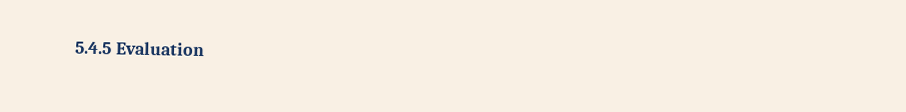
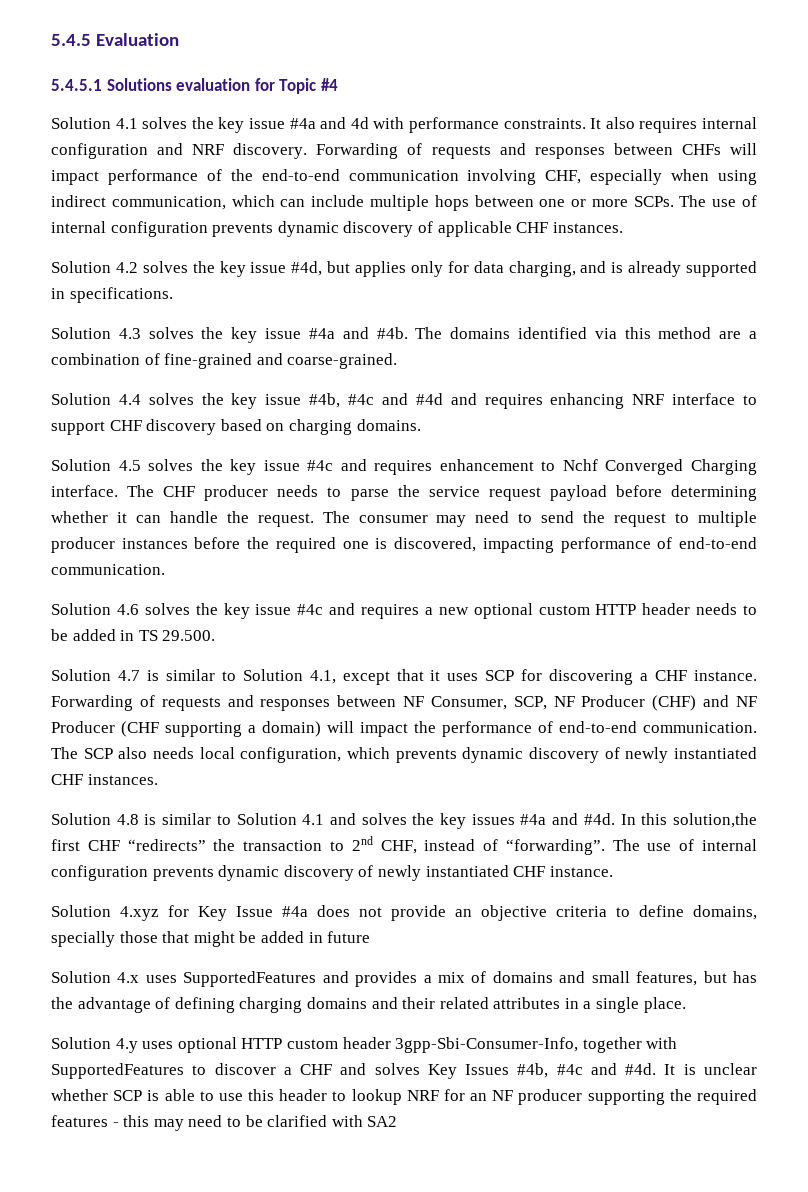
(205, 49) none -> [51,78,338,94] [51,117,758,133] [51,143,757,159] [51,169,757,185] [51,195,758,211] [51,221,623,237] [51,261,757,277] [51,287,173,303] [51,327,757,343] [51,353,398,369] [51,393,758,409] [51,419,421,435] [51,459,757,475] [51,485,757,501] [51,511,757,527] [51,537,758,553] [51,564,165,575] [51,603,757,619] [51,629,216,641] [51,669,757,685] [51,695,757,711] [51,721,757,737] [51,747,757,763] [51,774,158,785] [51,813,757,829] [51,836,758,855] [51,865,613,881] [51,905,757,921] [51,931,371,947] [51,971,758,987] [51,997,686,1013] [51,1037,678,1053] [51,1063,757,1079] [51,1089,757,1105] [51,1115,398,1131] // 5.4.5.1 Solutions evaluation for Topic #4 // Solution 4.1 solves the key issue #4a and 4d with performance constraints. It also requires internal configuration and NRF discovery. Forwarding of requests and responses between CHFs will impact performance of the end-to-end communication involving CHF, especially when using indirect communication, which can include multiple hops between one or more SCPs. The use of internal configuration prevents dynamic discovery of applicable CHF instances. // Solution 4.2 solves the key issue #4d, but applies only for data charging, and is already supported in specifications. // Solution 4.3 solves the key issue #4a and #4b. The domains identified via this method are a combination of fine-grained and coarse-grained. // Solution 4.4 solves the key issue #4b, #4c and #4d and requires enhancing NRF interface to support CHF discovery based on charging domains. // Solution 4.5 solves the key issue #4c and requires enhancement to Nchf Converged Charging interface. The CHF producer needs to parse the service request payload before determining whether it can handle the request. The consumer may need to send the request to multiple producer instances before the required one is discovered, impacting performance of end-to-end communication. // Solution 4.6 solves the key issue #4c and requires a new optional custom HTTP header needs to be added in TS 29.500. // Solution 4.7 is similar to Solution 4.1, except that it uses SCP for discovering a CHF instance. Forwarding of requests and responses between NF Consumer, SCP, NF Producer (CHF) and NF Producer (CHF supporting a domain) will impact the performance of end-to-end communication. The SCP also needs local configuration, which prevents dynamic discovery of newly instantiated CHF instances. // Solution 4.8 is similar to Solution 4.1 and solves the key issues #4a and #4d. In this solution,the first CHF “redirects” the transaction to 2nd CHF, instead of “forwarding”. The use of internal configuration prevents dynamic discovery of newly instantiated CHF instance. // Solution 4.xyz for Key Issue #4a does not provide an objective criteria to define domains, specially those that might be added in future // Solution 4.x uses SupportedFeatures and provides a mix of domains and small features, but has the advantage of defining charging domains and their related attributes in a single place. // Solution 4.y uses optional HTTP custom header 3gpp-Sbi-Consumer-Info, together with SupportedFeatures to discover a CHF and solves Key Issues #4b, #4c and #4d. It is unclear whether SCP is able to use this header to lookup NRF for an NF producer supporting the required features - this may need to be clarified with SA2

